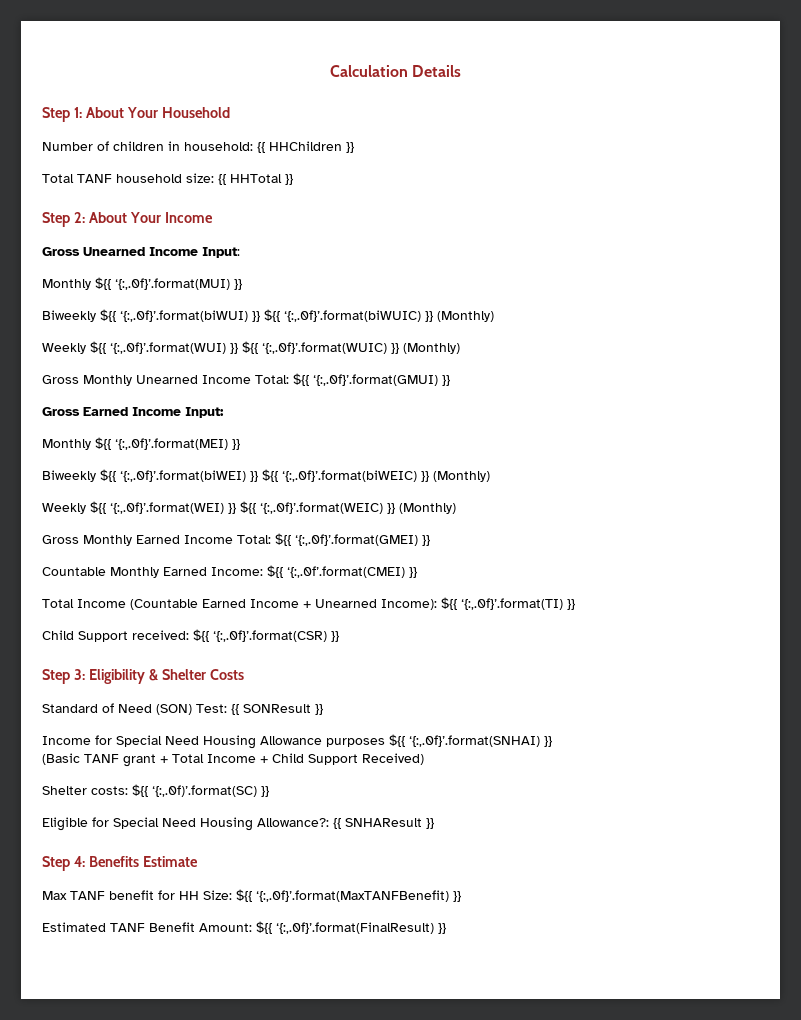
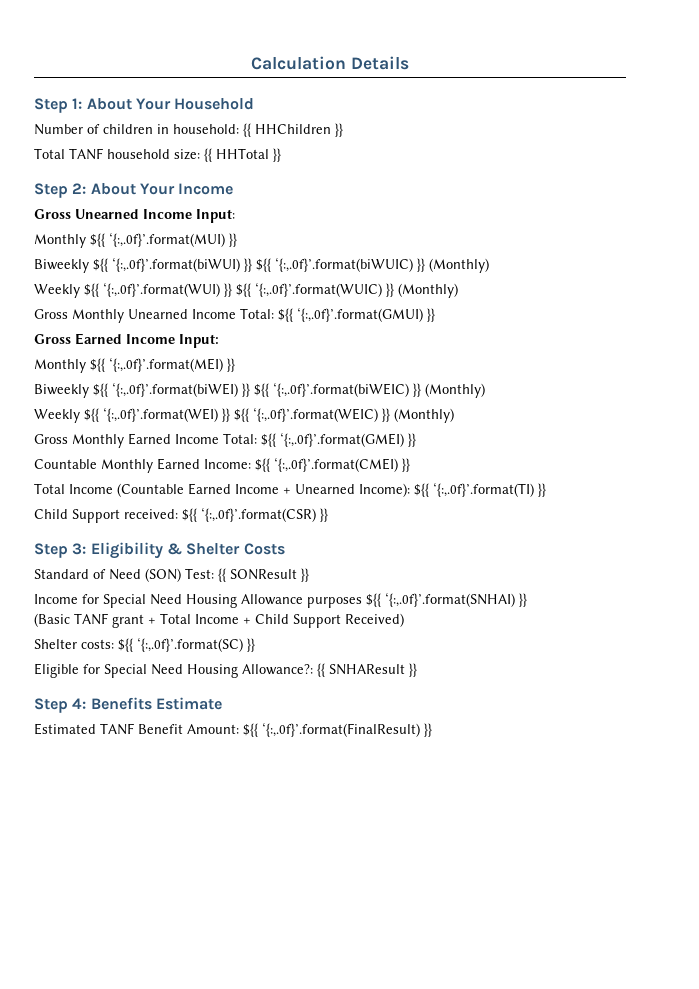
[287,566,405,578] ‘{:,.0f’.format(CMEI) -> [274,457,398,472] ‘{:,.0f}’.format(CMEI)
[152,785,257,797] ‘{:,.0f)’.format(SC) -> [137,637,243,652] ‘{:,.0f}’.format(SC)
[42,889,461,902] // Max TANF benefit for HH Size: ${{ ‘{:,.0f}’.format(MaxTANFBenefit) }} -> (222, 703) none

